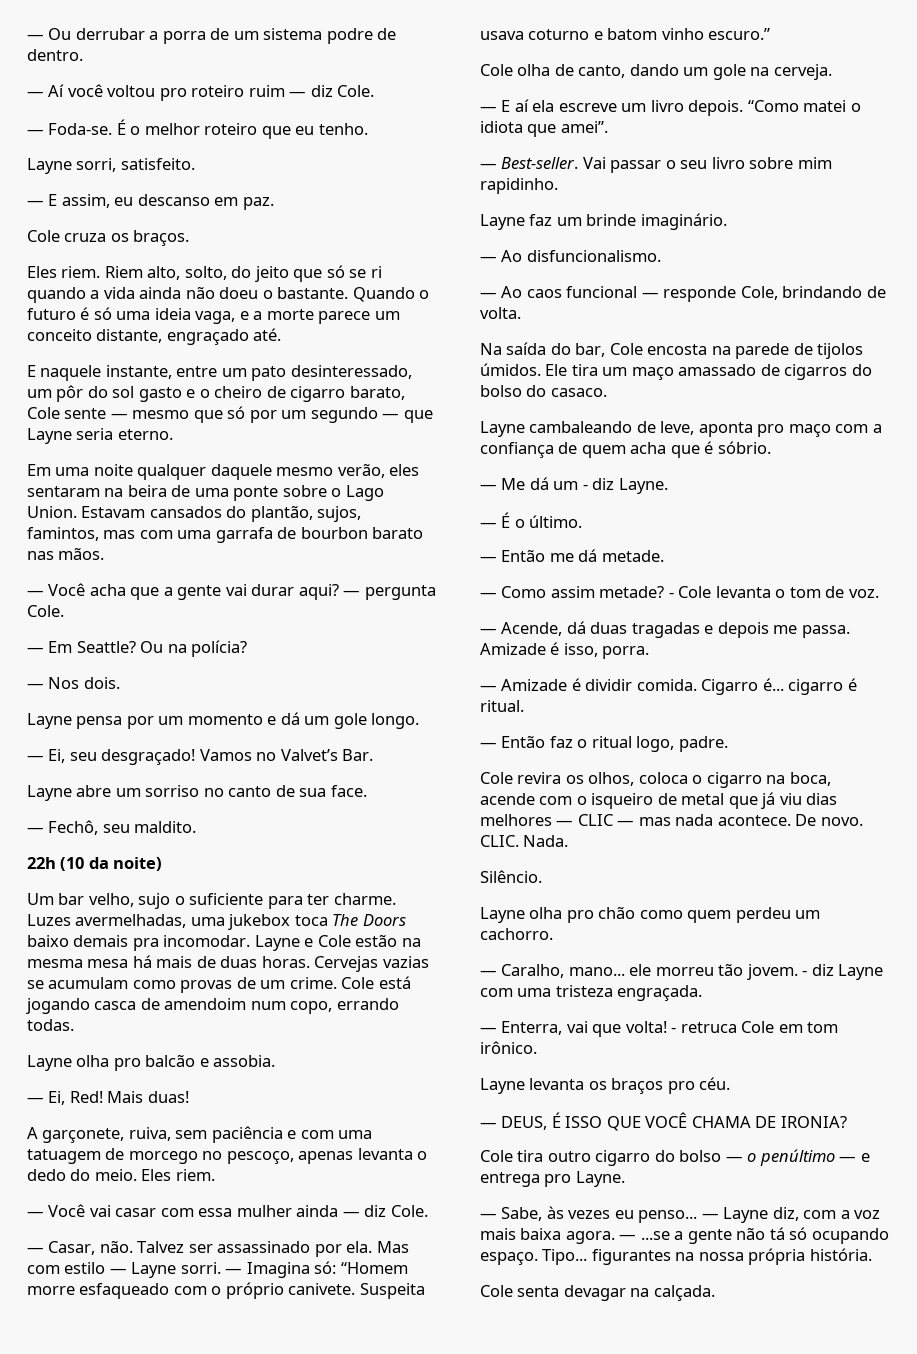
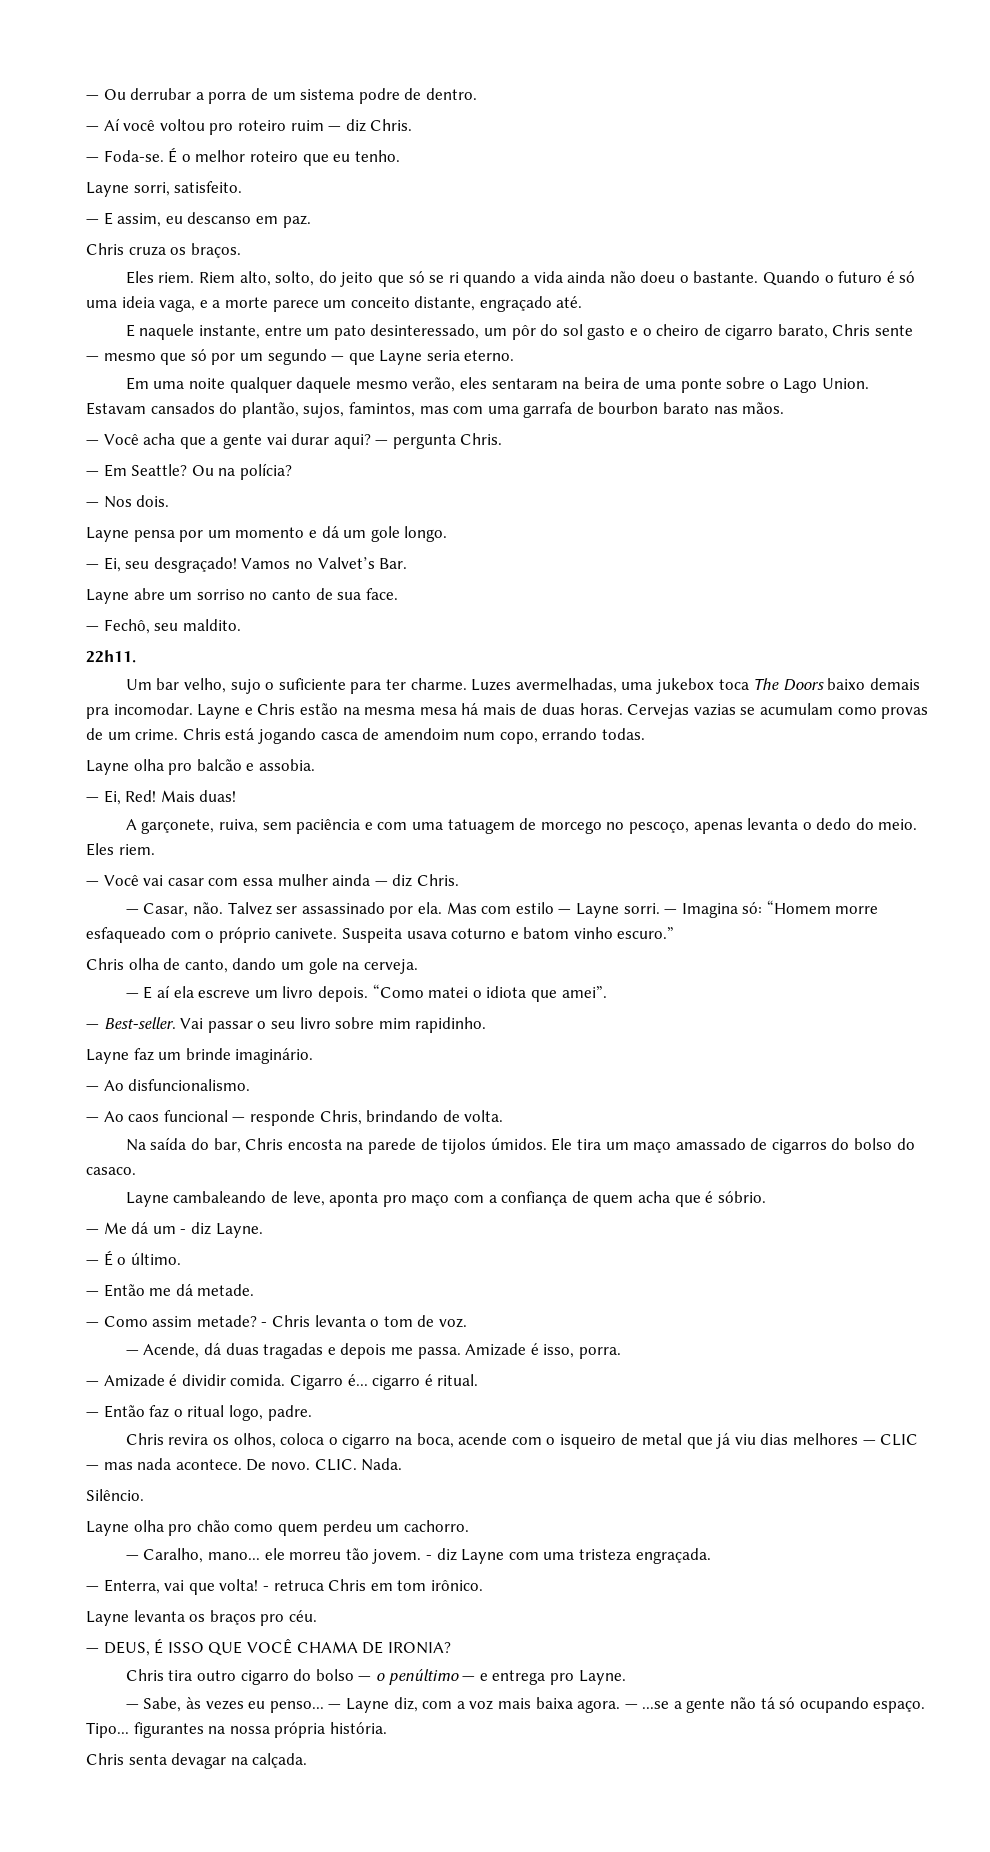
[337,85,375,97] Cole. -> [370,119,413,131] Chris.
[27,230,60,242] Cole -> [86,243,124,255] Chris
[27,407,60,419] Cole -> [832,324,871,336] Chris
[27,605,64,617] Cole. -> [460,433,503,445] Chris.
[27,857,163,871] 22h (10 da noite) -> [86,650,136,663] 22h11.
[317,935,351,947] Cole -> [257,703,296,715] Chris
[341,977,375,989] Cole -> [182,728,221,740] Chris
[390,1205,428,1217] Cole. -> [416,874,459,886] Chris.
[480,64,513,76] Cole -> [86,958,124,970] Chris
[740,286,778,300] Cole, -> [319,1110,362,1125] Chris,
[609,343,643,355] Cole -> [245,1138,284,1150] Chris
[678,586,712,598] Cole -> [271,1315,310,1327] Chris
[480,772,513,784] Cole -> [125,1433,164,1445] Chris
[741,1021,775,1033] Cole -> [328,1579,367,1591] Chris
[480,1150,513,1162] Cole -> [125,1669,164,1681] Chris
[480,1285,513,1297] Cole -> [86,1753,124,1765] Chris

